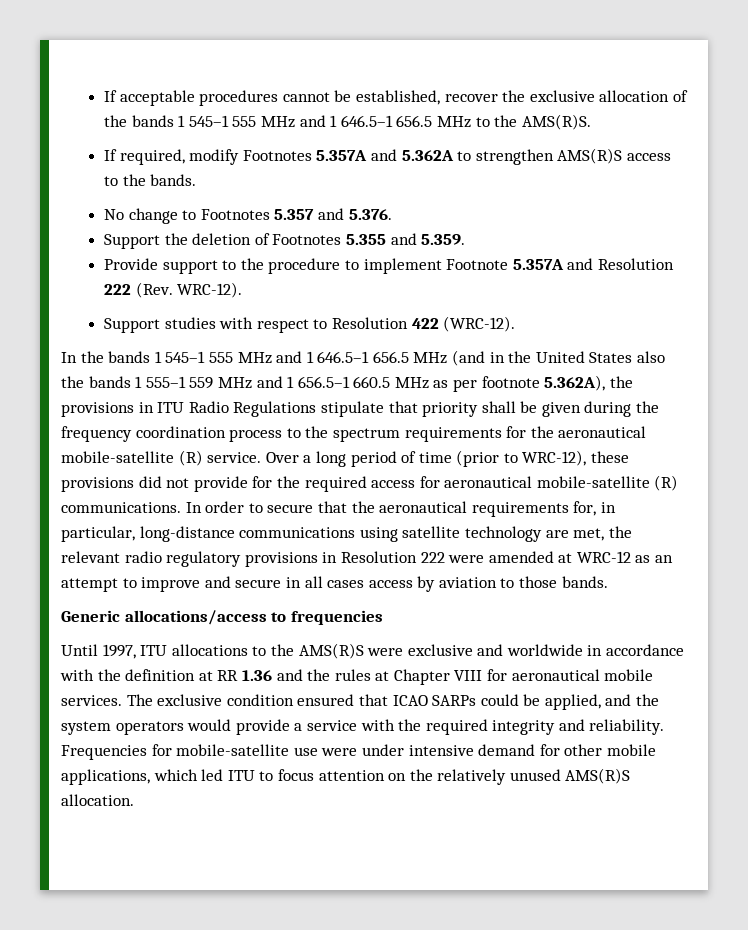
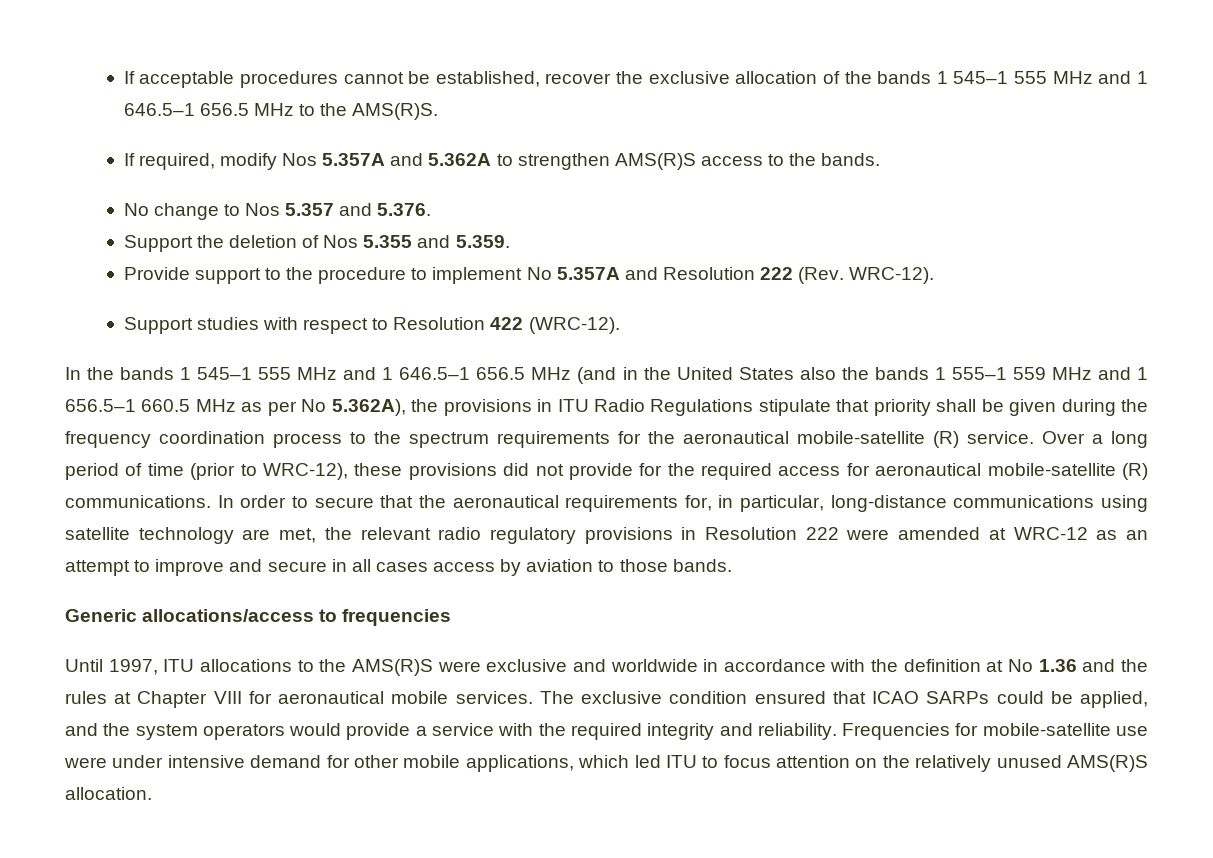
[242,150,312,161] Footnotes -> [282,153,318,166] Nos
[200,209,270,220] Footnotes -> [245,203,281,216] Nos
[272,234,342,245] Footnotes -> [323,235,359,248] Nos
[446,259,509,270] Footnote -> [526,267,552,280] No
[481,376,540,388] footnote -> [301,399,327,412] No
[217,670,239,681] RR -> [1008,659,1034,672] No

